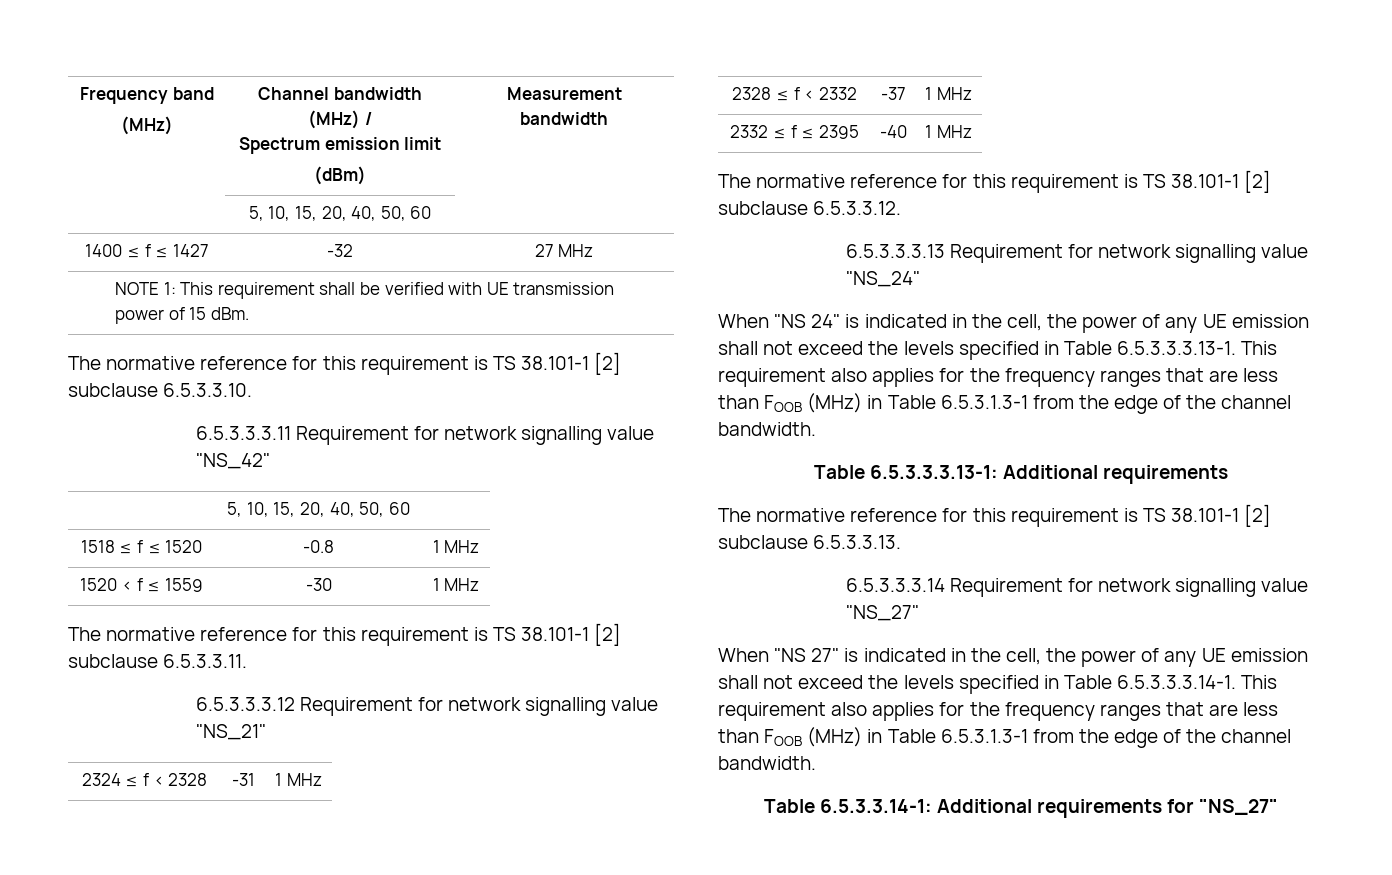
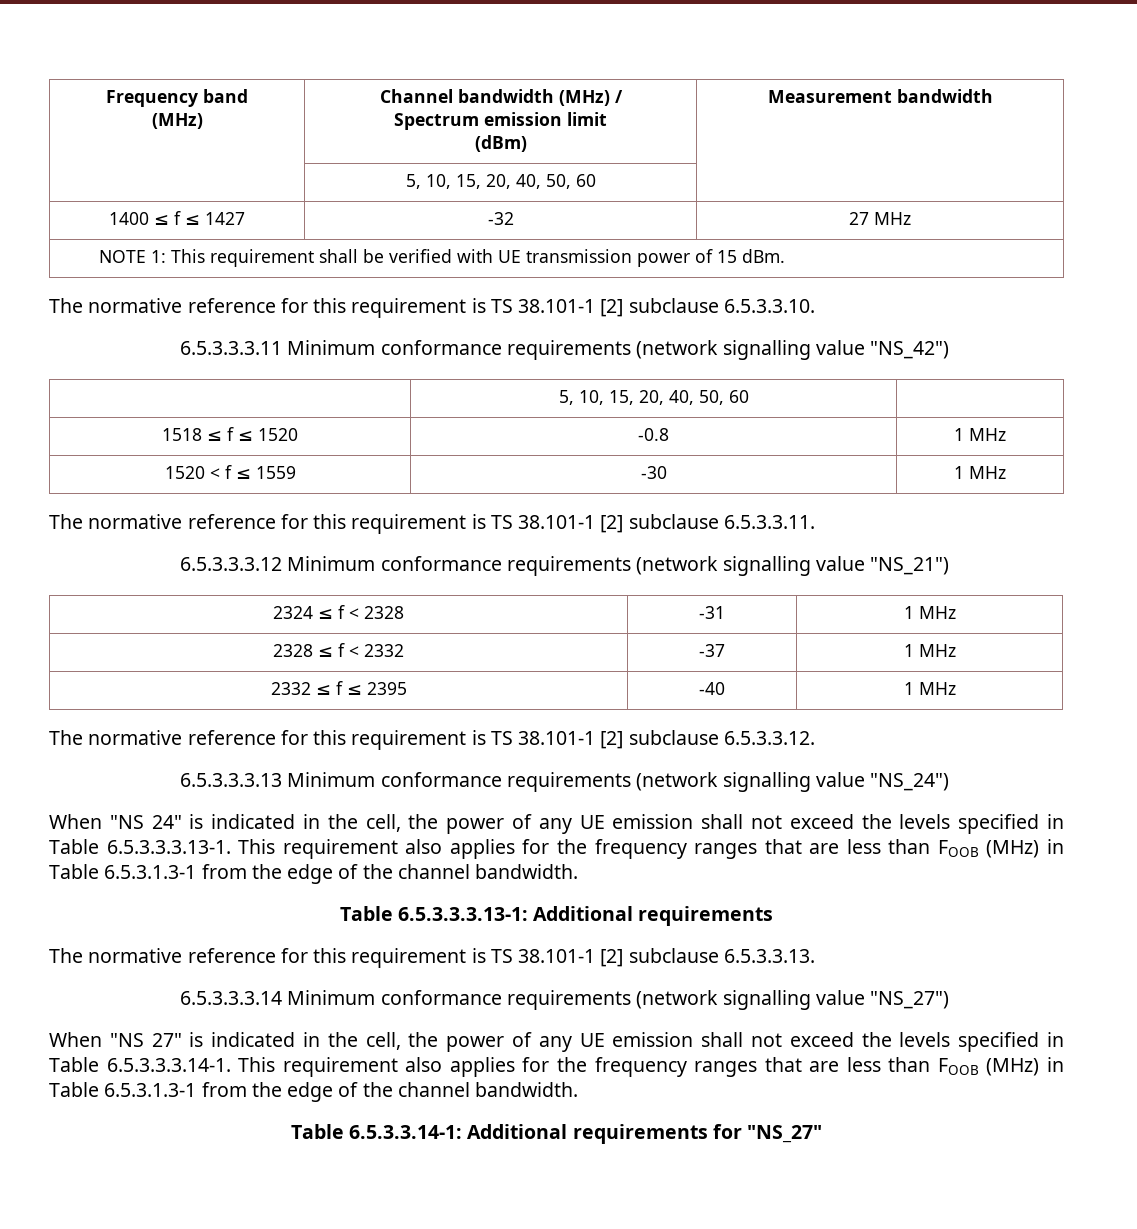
[295,426,655,445] [195,453,270,469] Requirement for network signalling value "NS_42" -> [287,340,950,360] Minimum conformance requirements (network signalling value "NS_42")
[299,697,659,716] [195,724,266,740] Requirement for network signalling value "NS_21" -> [287,556,950,576] Minimum conformance requirements (network signalling value "NS_21")
[949,244,1309,263] [845,271,920,287] Requirement for network signalling value "NS_24" -> [287,772,950,792] Minimum conformance requirements (network signalling value "NS_24")
[949,578,1309,597] [845,605,919,621] Requirement for network signalling value "NS_27" -> [287,990,950,1010] Minimum conformance requirements (network signalling value "NS_27")

